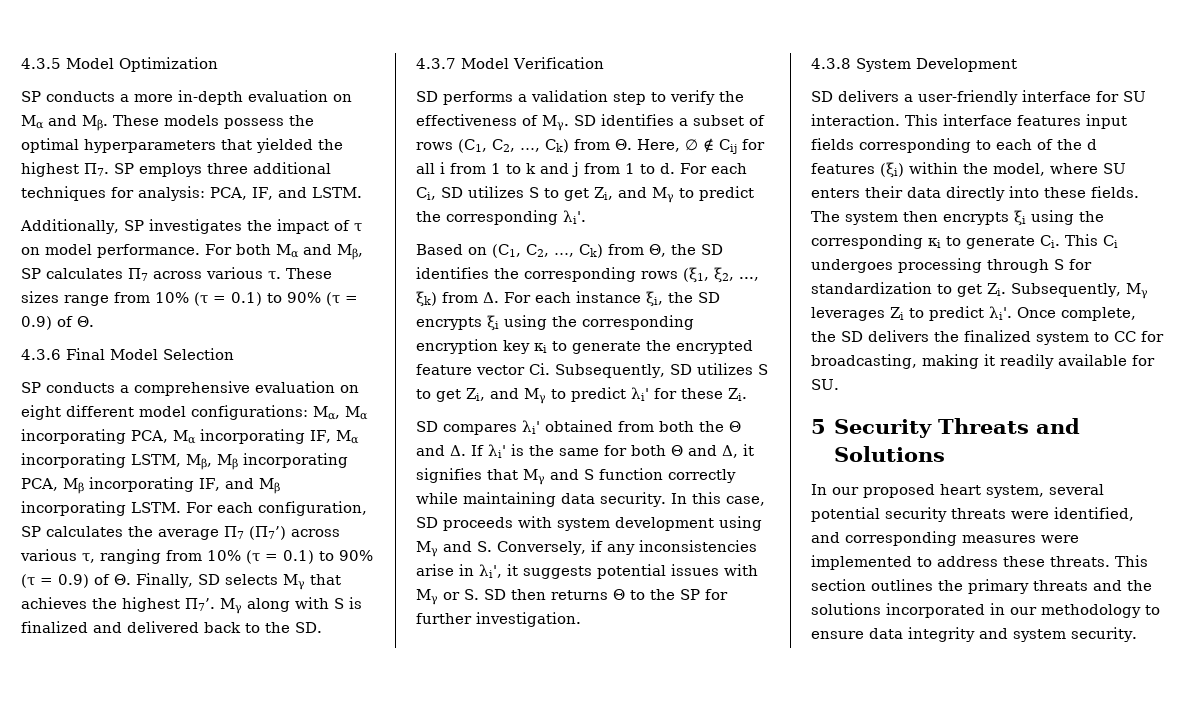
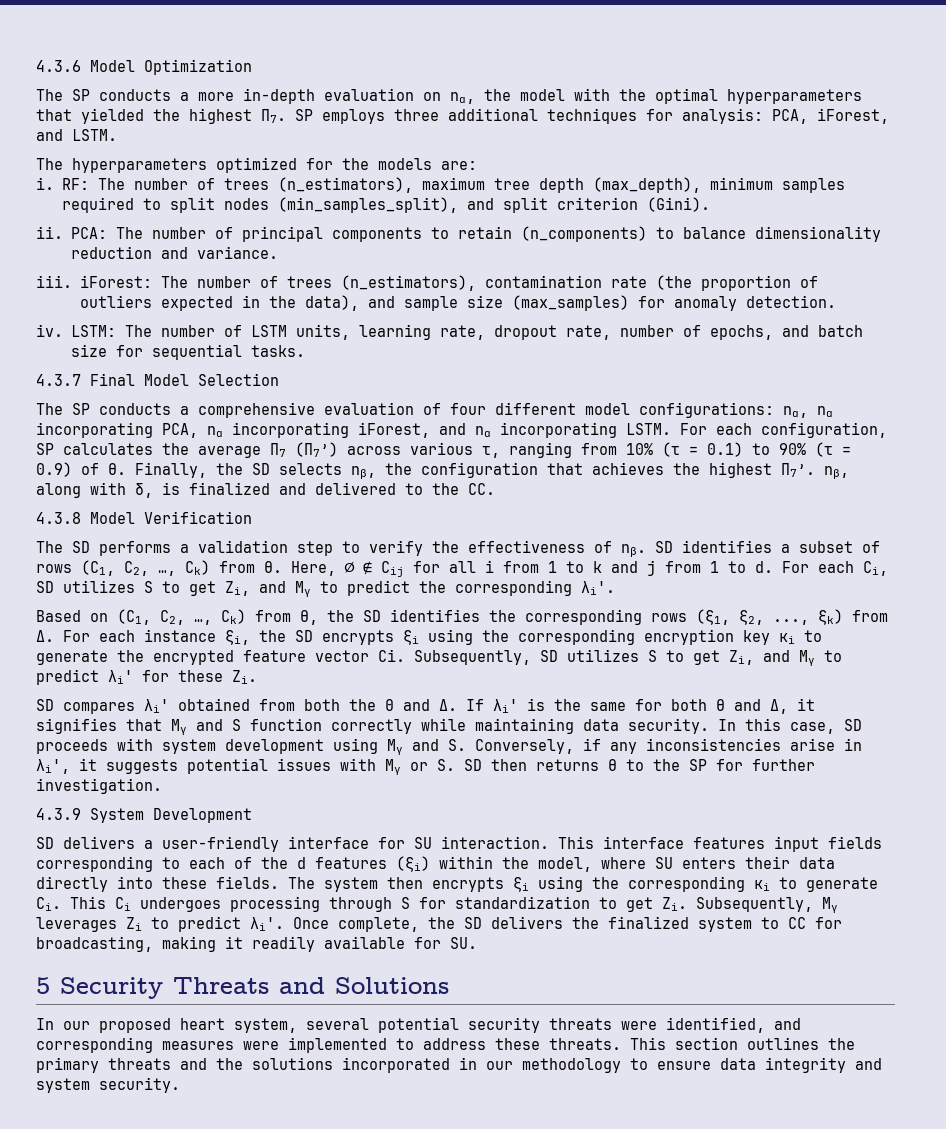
[21,58,61,69] 4.3.5 -> [36,60,81,72] 4.3.6
(218, 64) none -> [36,89,63,101] The
[21,115,284,131] Mα and Mβ. These models possess -> [450,88,610,104] ηα, the model with
[252,187,273,200] IF, -> [817,108,889,124] iForest,
[20,219,362,234] [21,244,363,260] [21,267,332,281] [21,291,358,306] [21,316,94,330] [21,349,61,360] Additionally, SP investigates the impact of τ on model performance. For both Mα and Mβ, SP calculates Π7 across various τ. These sizes range from 10% (τ = 0.1) to 90% (τ = 0.9) of Θ. // 4.3.6 -> [36,157,477,173] [36,177,845,193] [61,197,710,213] [36,226,881,242] [70,246,278,259] [36,275,818,291] [79,295,836,311] [36,324,863,340] [70,344,305,360] [36,374,81,386] The hyperparameters optimized for the models are: // i. RF: The number of trees (n_estimators), maximum tree depth (max_depth), minimum samples required to split nodes (min_samples_split), and split criterion (Gini). // ii. PCA: The number of principal components to retain (n_components) to balance dimensionality reduction and variance. // iii. iForest: The number of trees (n_estimators), contamination rate (the proportion of outliers expected in the data), and sample size (max_samples) for anomaly detection. // iv. LSTM: The number of LSTM units, learning rate, dropout rate, number of epochs, and batch size for sequential tasks. // 4.3.7
(234, 354) none -> [36,403,63,415] The
[340,385,359,393] [21,405,61,420] on eight -> [423,403,486,415] of four
[313,406,368,420] [21,429,359,444] [21,453,348,470] [21,477,280,494] Mα, Mα incorporating PCA, Mα incorporating IF, Mα incorporating LSTM, Mβ, Mβ incorporating PCA, Mβ incorporating IF, and Mβ -> [783,406,833,418] [36,422,491,438] ηα, ηα incorporating PCA, ηα incorporating iForest, and ηα
[114,573,305,590] Θ. Finally, SD selects Mγ -> [108,462,538,479] θ. Finally, the SD selects ηβ, the configuration
[220,598,242,614] Mγ -> [824,466,849,479] ηβ,
[334,598,344,609] S -> [135,483,153,498] δ,
[204,622,322,633] [416,58,456,69] back to the SD. // 4.3.7 -> [405,483,495,495] [36,512,81,524] to the CC. // 4.3.8
(604, 63) none -> [36,541,63,553] The
[542,115,569,131] Mγ. -> [621,544,646,557] ηβ.
[615,139,632,150] Θ. -> [264,561,282,573] θ.
[649,244,666,257] Θ, -> [300,610,318,625] θ,
[671,445,683,456] Θ -> [716,699,725,711] θ
[613,589,625,600] Θ -> [608,759,617,771] θ
[811,58,851,69] 4.3.8 -> [36,808,81,820] 4.3.9

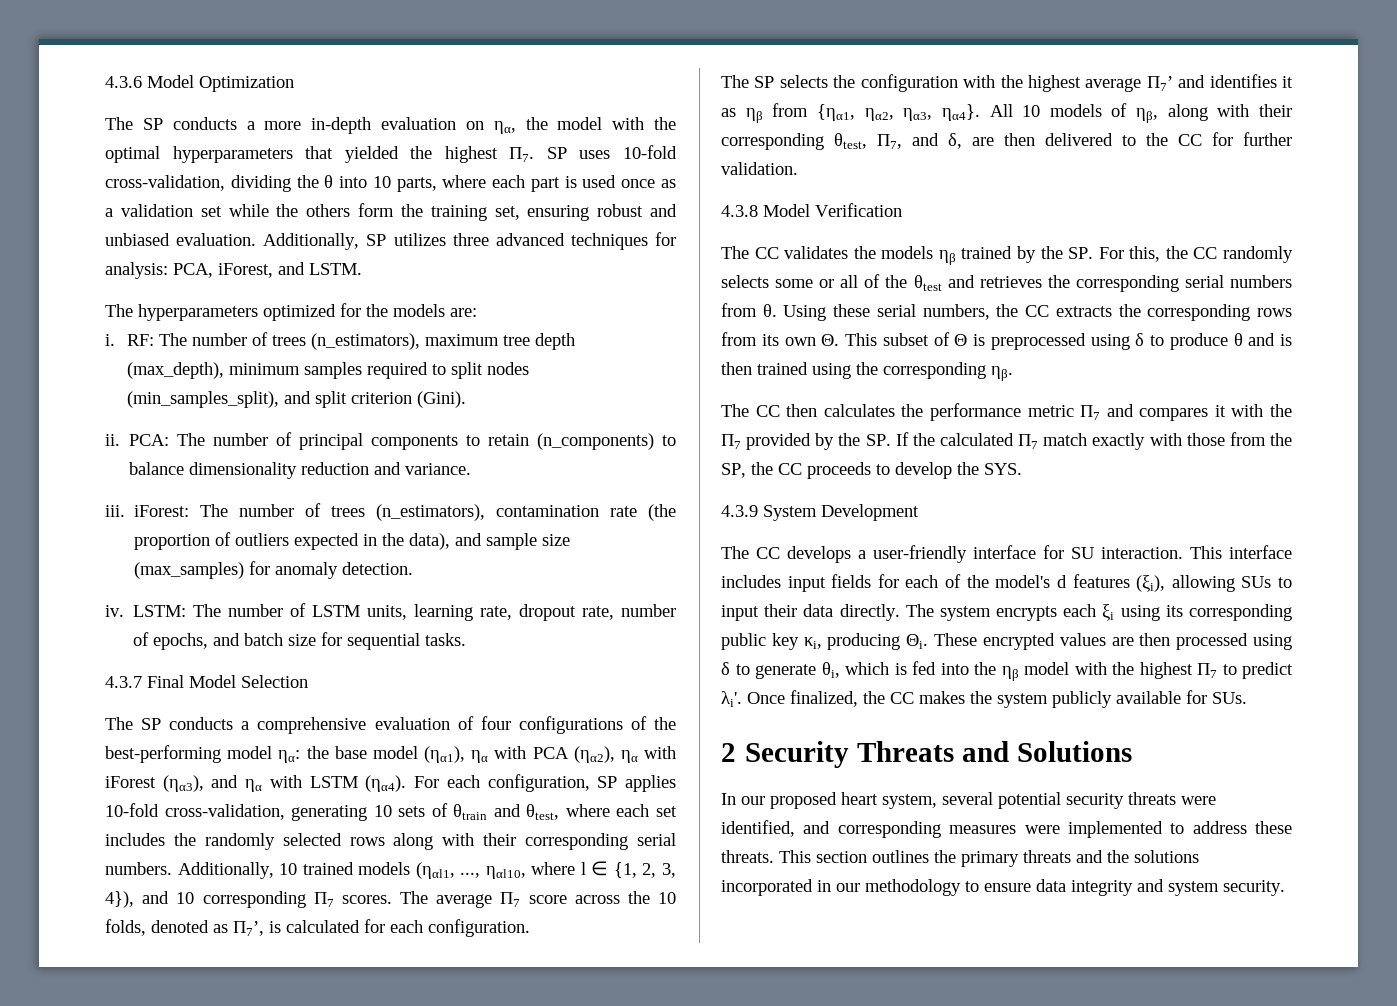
[322,108,538,124] employs three additional -> [579,145,677,159] [105,175,676,192] [105,203,677,221] [105,233,565,250] uses 10-fold cross-validation, dividing the θ into 10 parts, where each part is used once as a validation set while the others form the training set, ensuring robust and unbiased evaluation. Additionally, SP utilizes three advanced
[495,402,833,418] [36,422,887,438] [36,442,851,458] [36,462,849,479] [36,482,495,498] [36,511,252,524] [36,540,880,557] [36,560,888,577] [36,580,615,597] [36,609,888,625] [36,629,822,645] [36,649,842,666] [36,669,257,685] [36,698,815,714] [36,718,862,735] [36,738,862,755] [36,758,815,775] [36,778,162,794] different model configurations: ηα, ηα incorporating PCA, ηα incorporating iForest, and ηα incorporating LSTM. For each configuration, SP calculates the average Π7 (Π7’) across various τ, ranging from 10% (τ = 0.1) to 90% (τ = 0.9) of θ. Finally, the SD selects ηβ, the configuration that achieves the highest Π7’. ηβ, along with δ, is finalized and delivered to the CC. // 4.3.8 Model Verification // The SD performs a validation step to verify the effectiveness of ηβ. SD identifies a subset of rows (C1, C2, …, Ck) from θ. Here, ∅ ∉ Cij for all i from 1 to k and j from 1 to d. For each Ci, SD utilizes S to get Zi, and Mγ to predict the corresponding λi'. // Based on (C1, C2, …, Ck) from θ, the SD identifies the corresponding rows (ξ1, ξ2, ..., ξk) from Δ. For each instance ξi, the SD encrypts ξi using the corresponding encryption key κi to generate the encrypted feature vector Ci. Subsequently, SD utilizes S to get Zi, and Mγ to predict λi' for these Zi. // SD compares λi' obtained from both the Θ and Δ. If λi' is the same for both θ and Δ, it signifies that Mγ and S function correctly while maintaining data security. In this case, SD proceeds with system development using Mγ and S. Conversely, if any inconsistencies arise in λi', it suggests potential issues with Mγ or S. SD then returns θ to the SP for further investigation. -> [518,716,677,734] [105,745,676,763] [105,774,676,792] [105,803,678,821] [105,833,677,850] [105,861,677,879] [105,891,676,908] [105,919,530,937] [721,74,1293,92] [721,103,1292,123] [721,132,1292,150] [721,162,798,175] [721,203,902,217] [721,246,1293,265] [721,274,1292,292] [721,303,1292,321] [721,332,1292,350] [721,362,1013,381] [721,403,1292,421] [721,432,1292,450] [721,462,1022,479] configurations of the best-performing model ηα: the base model (ηα1), ηα with PCA (ηα2), ηα with iForest (ηα3), and ηα with LSTM (ηα4). For each configuration, SP applies 10-fold cross-validation, generating 10 sets of θtrain and θtest, where each set includes the randomly selected rows along with their corresponding serial numbers. Additionally, 10 trained models (ηαl1, ..., ηαl10, where l ∈ {1, 2, 3, 4}), and 10 corresponding Π7 scores. The average Π7 score across the 10 folds, denoted as Π7’, is calculated for each configuration. // The SP selects the configuration with the highest average Π7’ and identifies it as ηβ from {ηα1, ηα2, ηα3, ηα4}. All 10 models of ηβ, along with their corresponding θtest, Π7, and δ, are then delivered to the CC for further validation. // 4.3.8 Model Verification // The CC validates the models ηβ trained by the SP. For this, the CC randomly selects some or all of the θtest and retrieves the corresponding serial numbers from θ. Using these serial numbers, the CC extracts the corresponding rows from its own Θ. This subset of Θ is preprocessed using δ to produce θ and is then trained using the corresponding ηβ. // The CC then calculates the performance metric Π7 and compares it with the Π7 provided by the SP. If the calculated Π7 match exactly with those from the SP, the CC proceeds to develop the SYS.
[36,836,135,849] SD delivers -> [721,546,851,563] The CC develops
[693,837,765,849] features -> [721,575,781,588] includes
[36,856,180,872] corresponding to -> [877,574,899,588] for
(288, 863) none -> [995,575,1051,588] model's
[396,856,835,872] [36,876,878,892] [36,896,838,913] [36,916,842,932] [36,936,477,952] [36,977,50,994] (ξi) within the model, where SU enters their data directly into these fields. The system then encrypts ξi using the corresponding κi to generate Ci. This Ci undergoes processing through S for standardization to get Zi. Subsequently, Mγ leverages Zi to predict λi'. Once complete, the SD delivers the finalized system to CC for broadcasting, making it readily available for SU. // 5 -> [1136,575,1293,592] [721,604,1292,621] [721,633,1292,650] [721,661,1293,681] [721,690,1247,708] [721,743,736,762] (ξi), allowing SUs to input their data directly. The system encrypts each ξi using its corresponding public key κi, producing Θi. These encrypted values are then processed using δ to generate θi, which is fed into the ηβ model with the highest Π7 to predict λi'. Once finalized, the CC makes the system publicly available for SUs. // 2

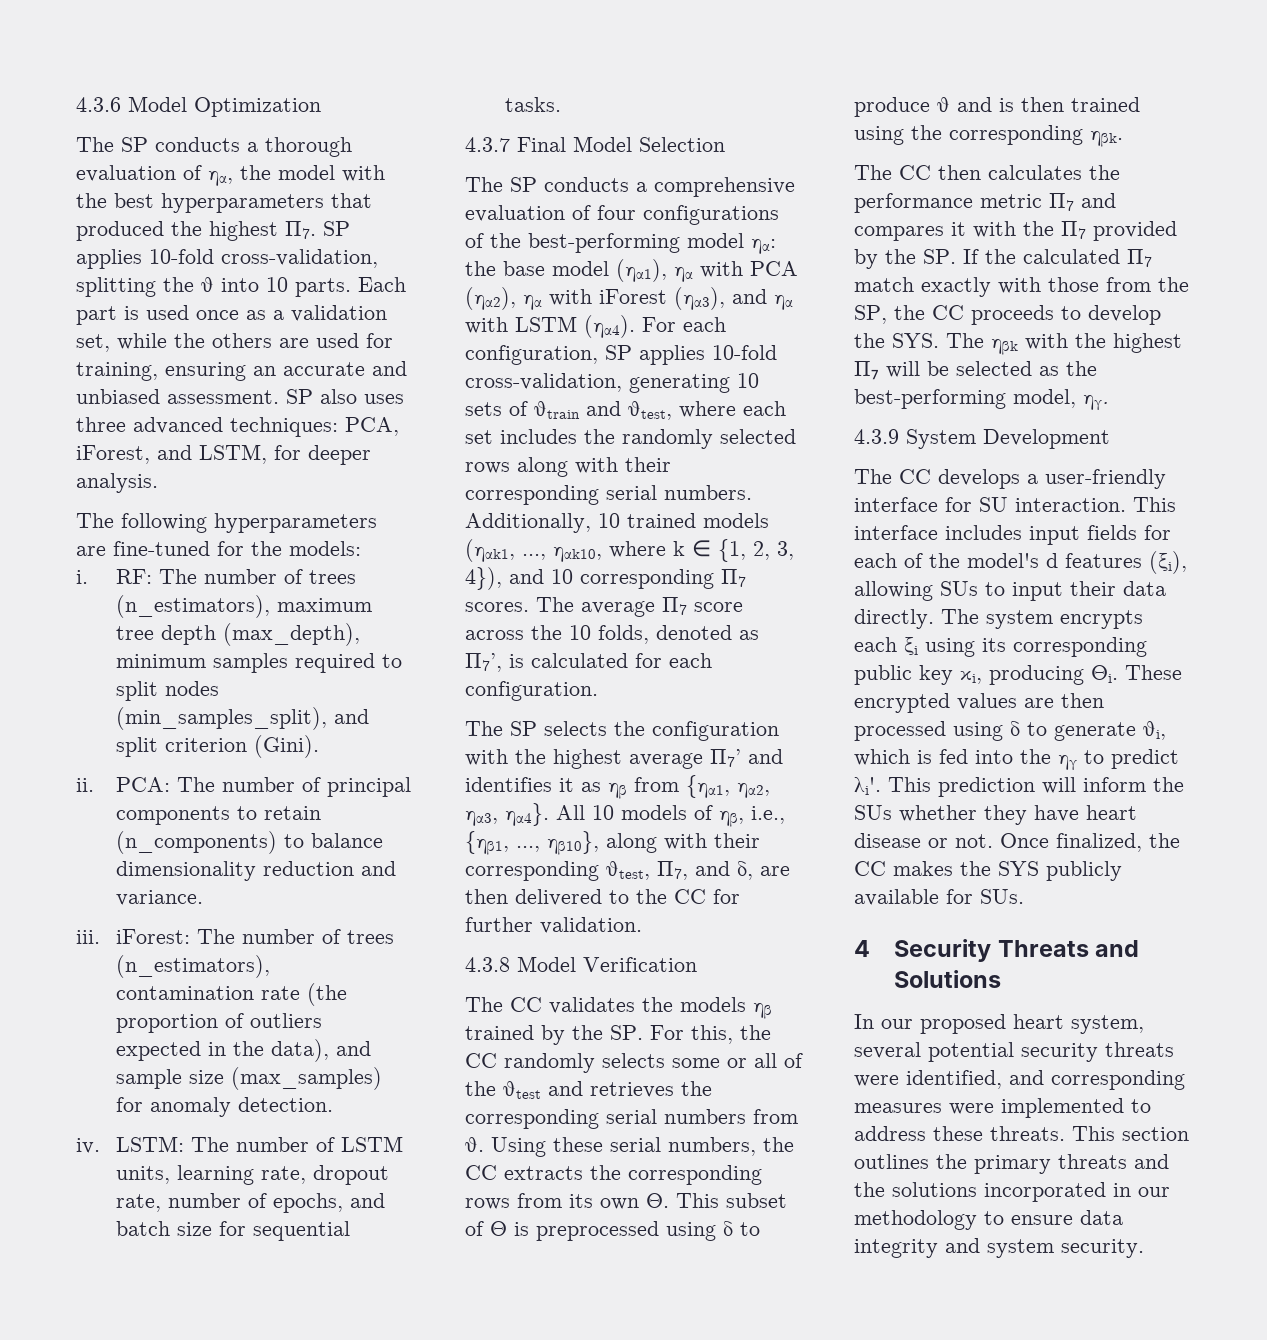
[264,117,484,134] more in-depth evaluation on -> [265,137,352,157] [76,165,202,182] thorough evaluation of
[105,146,160,163] optimal -> [114,193,154,208] best
[344,146,399,163] yielded -> [76,221,164,241] produced
[579,145,677,159] [105,175,291,192] uses 10-fold cross-validation, dividing -> [76,249,378,269] [76,277,156,297] applies 10-fold cross-validation, splitting
[396,175,526,192] parts, where each -> [295,277,406,297] parts. Each
[200,206,222,217] set -> [76,334,110,352] set,
[358,203,677,221] [105,232,676,250] [105,262,362,279] [105,303,477,321] form the training set, ensuring robust and unbiased evaluation. Additionally, SP utilizes three advanced techniques for analysis: PCA, iForest, and LSTM. // The hyperparameters optimized for the models are: -> [279,333,393,348] [76,361,407,381] [76,389,404,404] [76,417,399,437] [76,444,371,465] [76,473,158,493] [76,513,377,533] [76,541,361,556] are used for training, ensuring an accurate and unbiased assessment. SP also uses three advanced techniques: PCA, iForest, and LSTM, for deeper analysis. // The following hyperparameters are fine-tuned for the models:
[415,862,586,879] (ηαl1, ..., ηαl10, where l -> [465,539,685,562] (ηαk1, ..., ηαk10, where k
(1159, 115) none -> [751,806,785,824] [465,831,599,855] i.e., {ηβ1, ..., ηβ10},
[991,366,1013,381] ηβ. -> [1090,131,1123,147] ηβk.
(1022, 469) none -> [946,333,1182,355] [854,361,1097,380] [854,389,1109,410] The ηβk with the highest Π₇ will be selected as the best-performing model, ηγ.
[1001,662,1293,681] [721,691,742,707] ηβ model with the highest Π7 to predict λi'. -> [1058,749,1179,770] [854,777,1184,797] [854,805,1137,825] [854,833,993,848] ηγ to predict λi'. This prediction will inform the SUs whether they have heart disease or not.
[997,693,1048,708] system -> [998,861,1039,876] SYS
[721,743,736,762] 2 -> [854,940,870,957] 4

